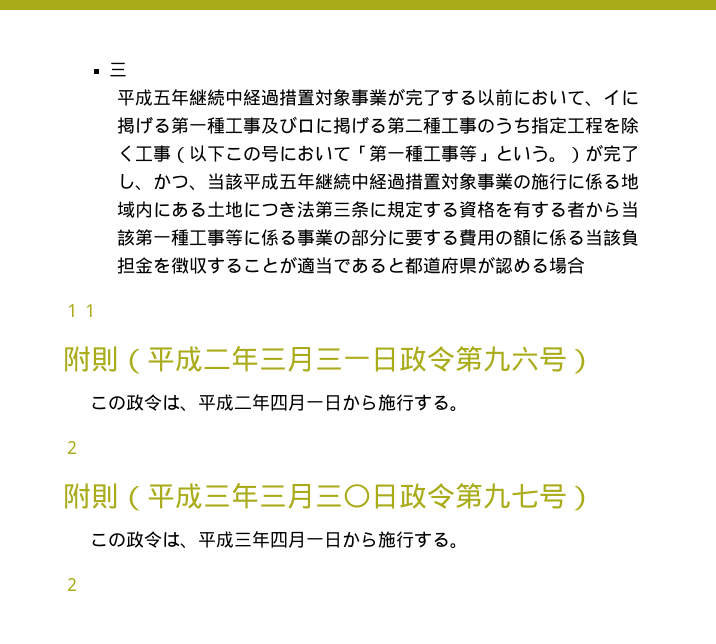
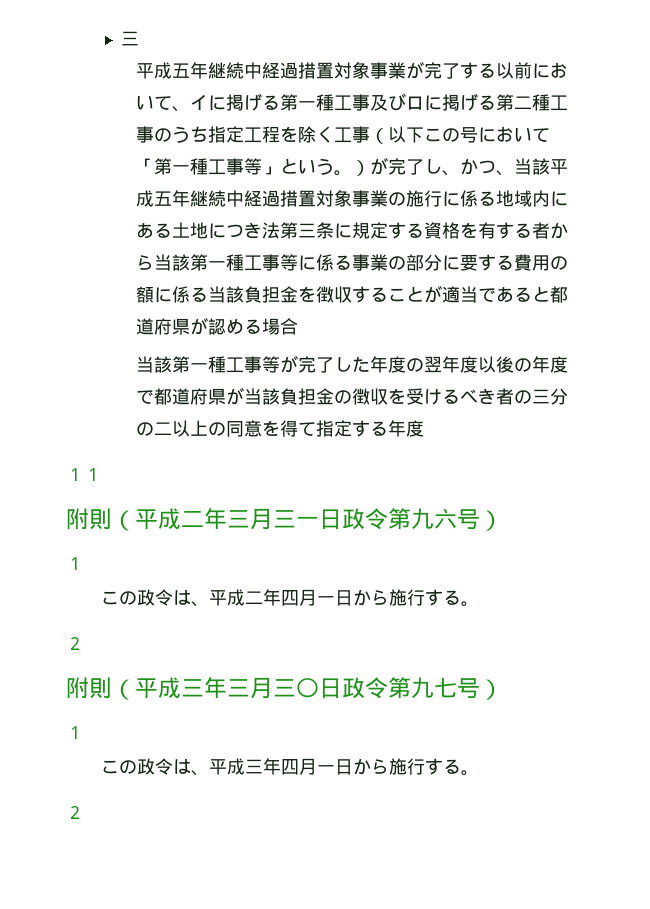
(586, 265) none -> [136,355,569,373] [136,387,569,405] [136,420,425,437] // 当該第一種工事等が完了した年度の翌年度以後の年度で都道府県が当該負担金の徴収を受けるべき者の三分の二以上の同意を得て指定する年度
(595, 361) none -> [66,557,84,570] // １
(595, 498) none -> [66,726,84,739] // １

